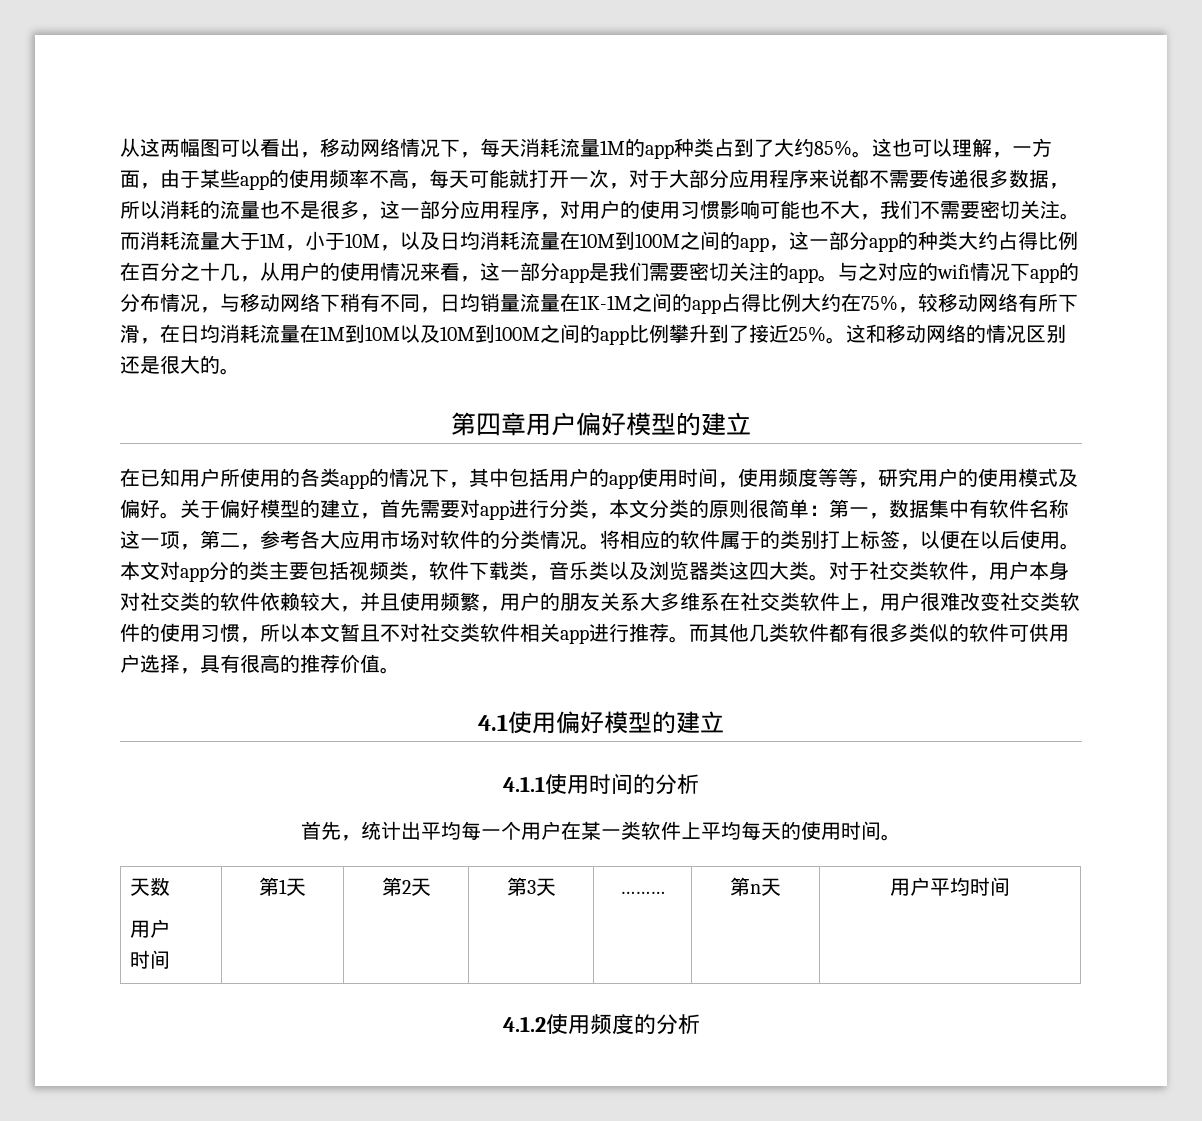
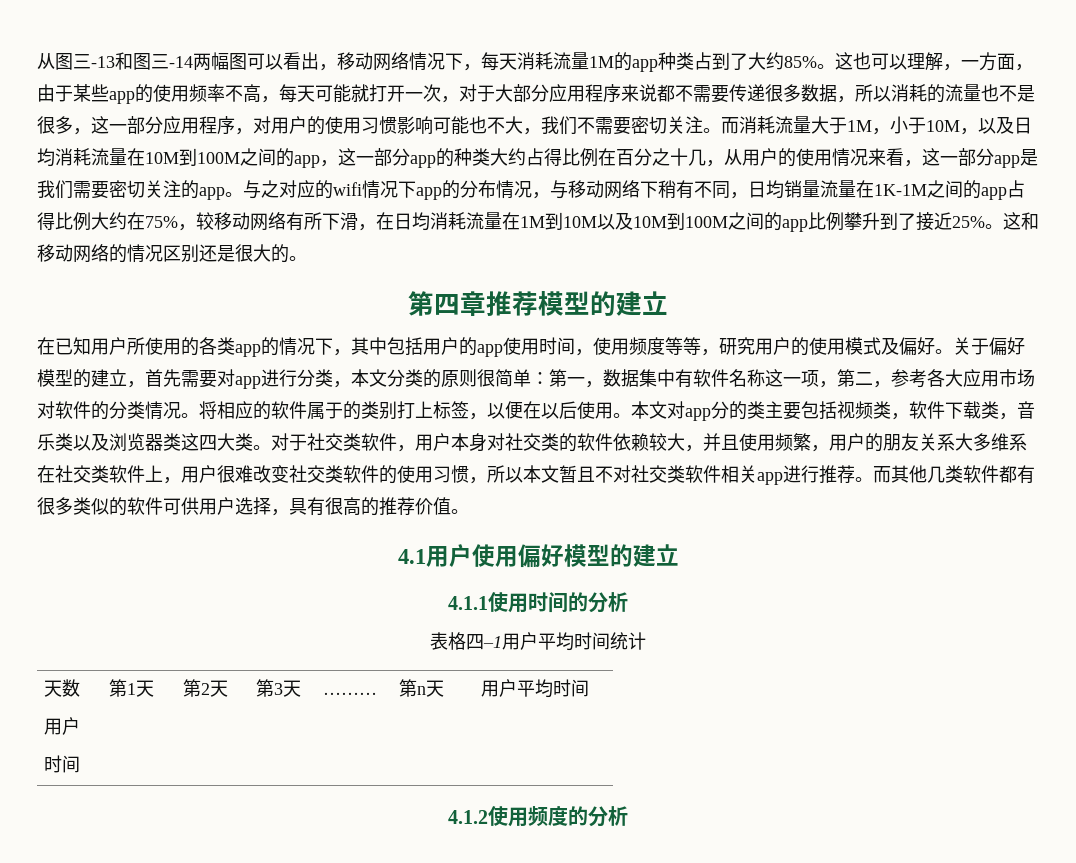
[120,138,160,157] 从这 -> [37,52,193,70] 从图三-13和图三-14
[526,412,626,436] 用户偏好 -> [486,291,538,316] 推荐
(508, 722) none -> [425,544,472,567] 用户
[301,821,901,841] 首先，统计出平均每一个用户在某一类软件上平均每天的使用时间。 -> [430,632,646,651] 表格四–1用户平均时间统计

